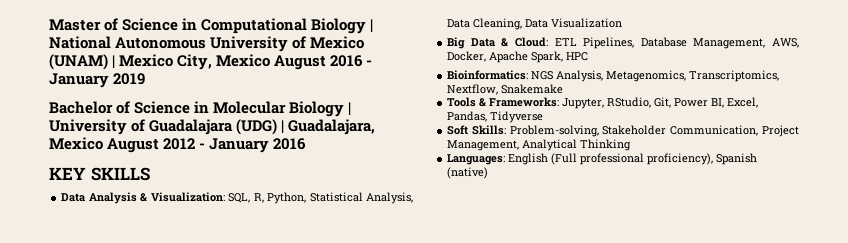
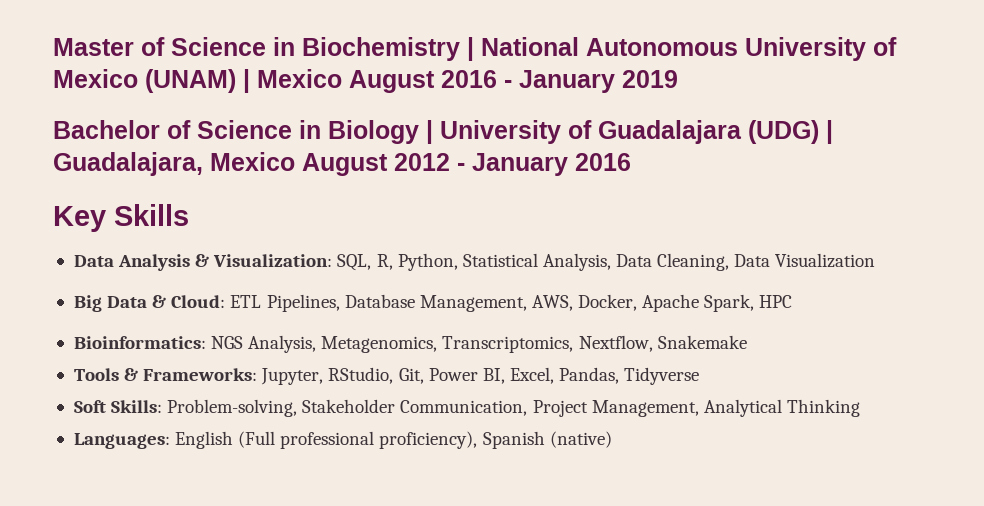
[201,18,367,34] Computational Biology -> [302,37,460,61] Biochemistry
[177,54,271,70] City, Mexico -> (342, 78) none
[213,101,287,114] Molecular -> (321, 129) none
[49,167,150,181] KEY SKILLS -> [53,204,189,232] Key Skills

